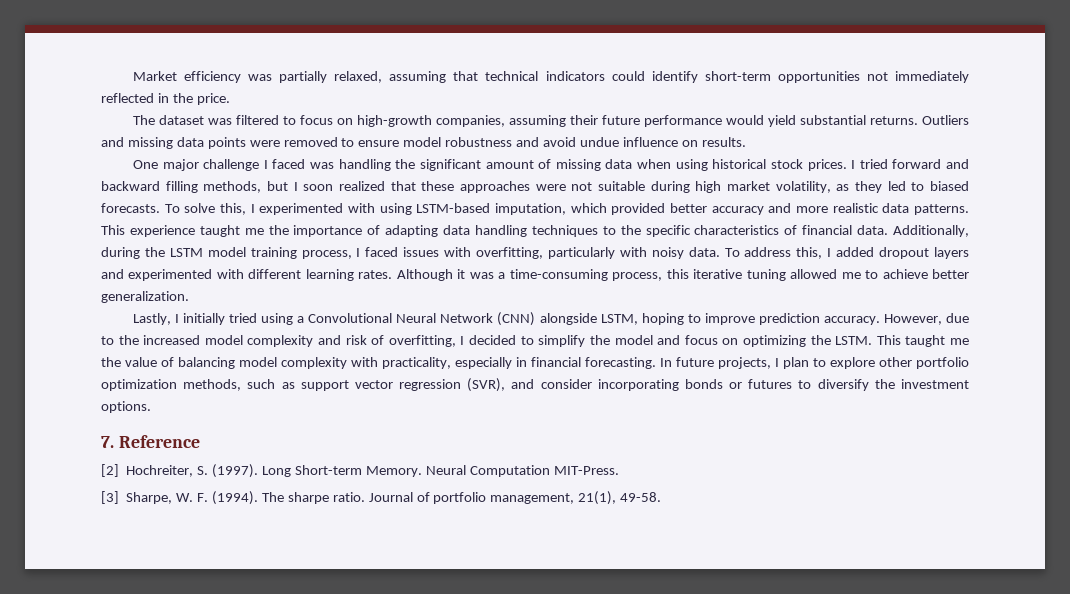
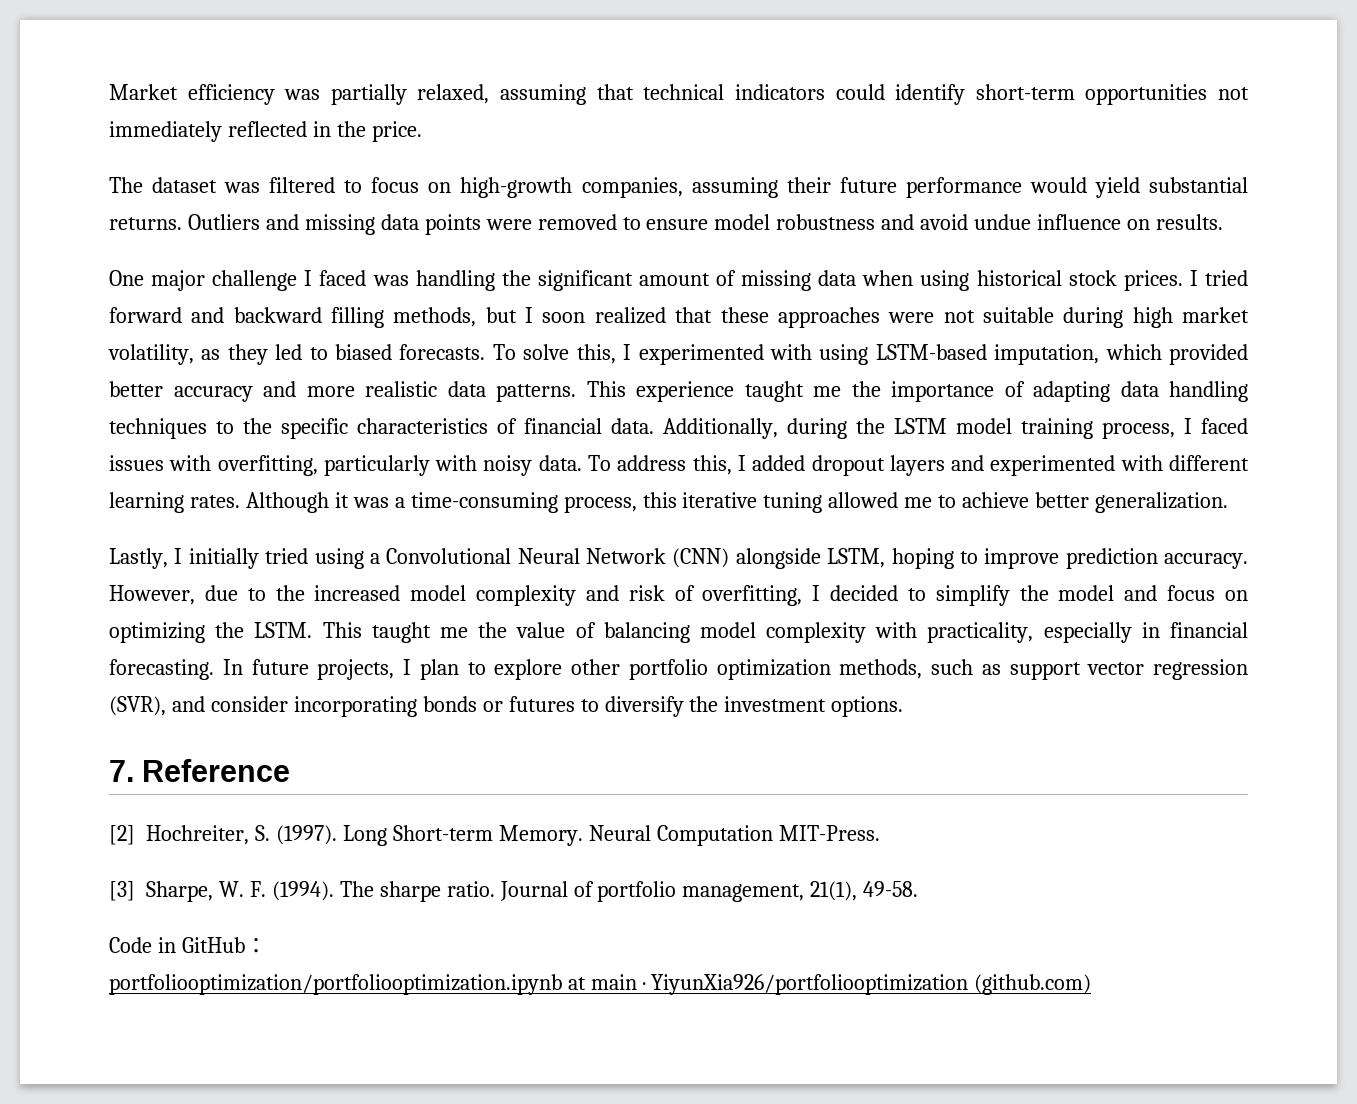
(662, 497) none -> [109,937,267,953] [109,974,1091,995] // Code in GitHub： // portfoliooptimization/portfoliooptimization.ipynb at main · YiyunXia926/portfoliooptimization (github.com)

